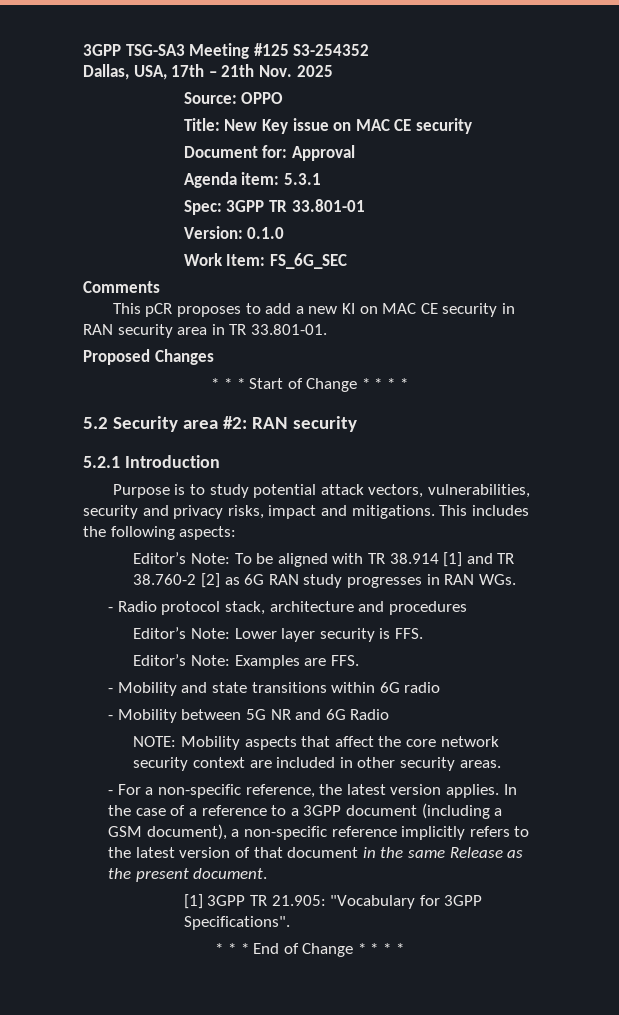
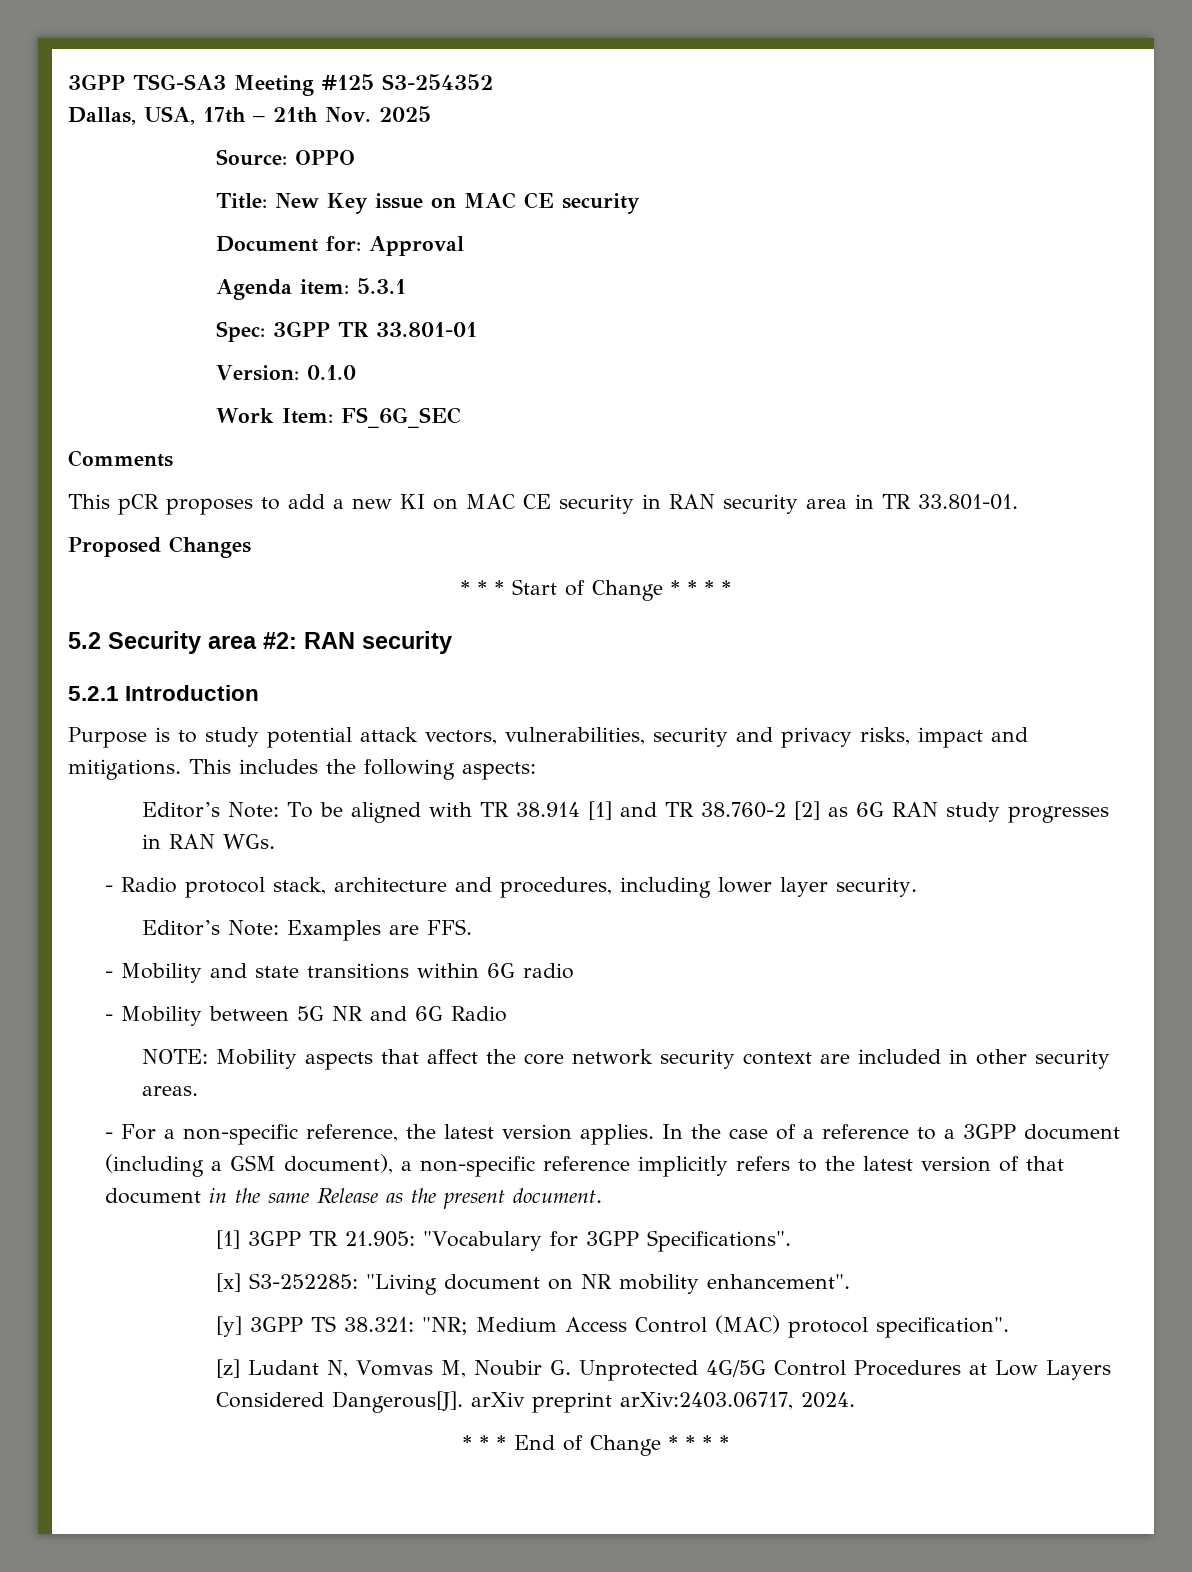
[388,601,467,615] [133,627,423,642] procedures // Editor’s Note: Lower layer security is FFS. -> [500,877,918,898] procedures, including lower layer security.
(290, 923) none -> [216,1273,851,1295] [216,1315,1010,1338] [216,1359,1112,1381] [216,1391,856,1413] // [x] S3-252285: "Living document on NR mobility enhancement". // [y] 3GPP TS 38.321: "NR; Medium Access Control (MAC) protocol specification". // [z] Ludant N, Vomvas M, Noubir G. Unprotected 4G/5G Control Procedures at Low Layers Considered Dangerous[J]. arXiv preprint arXiv:2403.06717, 2024.

